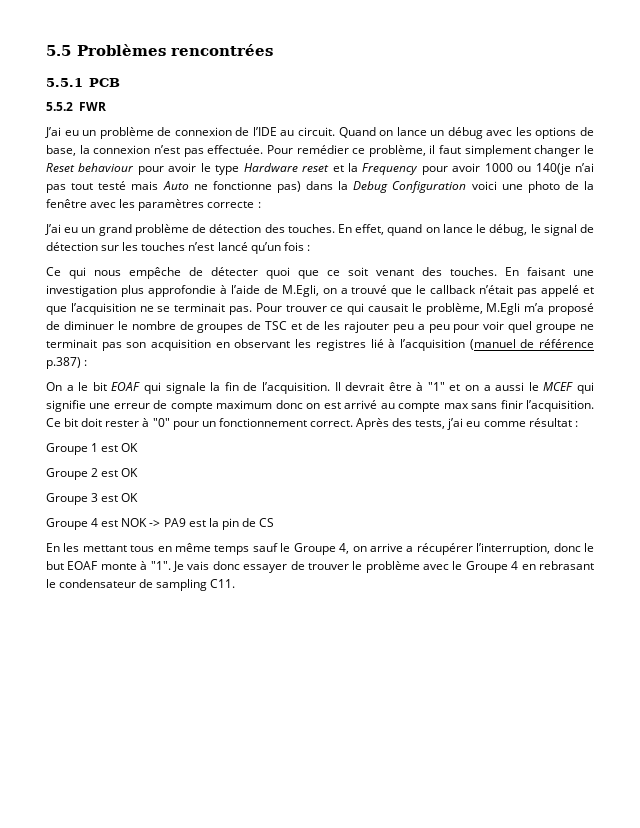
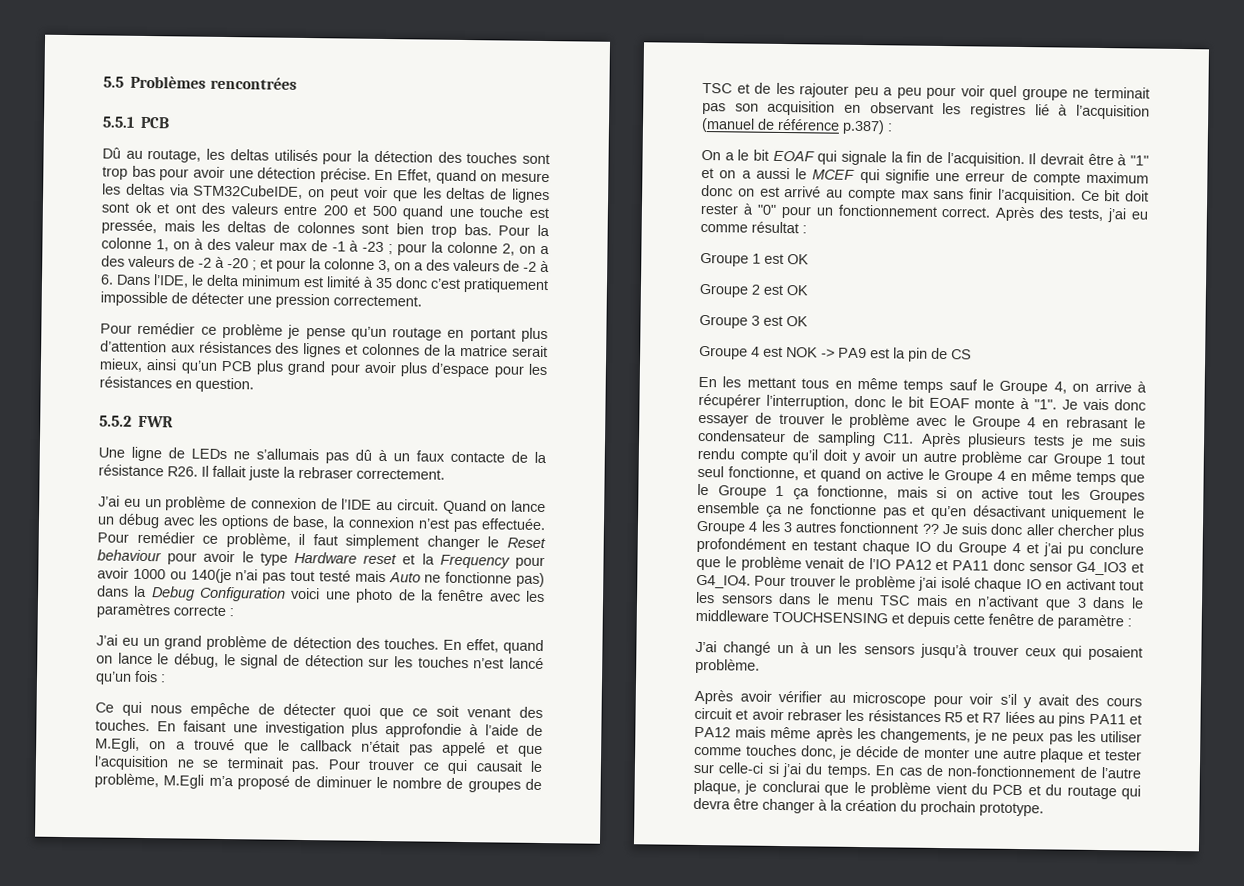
[46,102,106,111] 5.5.2 FWR -> [102,147,551,165] [102,165,550,185] [102,183,550,204] [101,201,549,220] [101,219,550,238] [101,237,550,256] [101,255,550,273] [100,274,549,294] [100,291,422,309] [100,322,548,343] [100,340,548,358] [99,358,547,378] [99,376,254,393] [99,415,175,428] [98,446,547,464] [98,464,445,481] Dû au routage, les deltas utilisés pour la détection des touches sont trop bas pour avoir une détection précise. En Effet, quand on mesure les deltas via STM32CubeIDE, on peut voir que les deltas de lignes sont ok et ont des valeurs entre 200 et 500 quand une touche est pressée, mais les deltas de colonnes sont bien trop bas. Pour la colonne 1, on à des valeur max de -1 à -23 ; pour la colonne 2, on a des valeurs de -2 à -20 ; et pour la colonne 3, on a des valeurs de -2 à 6. Dans l’IDE, le delta minimum est limité à 35 donc c’est pratiquement impossible de détecter une pression correctement. // Pour remédier ce problème je pense qu’un routage en portant plus d’attention aux résistances des lignes et colonnes de la matrice serait mieux, ainsi qu’un PCB plus grand pour avoir plus d’espace pour les résistances en question. // 5.5.2 FWR // Une ligne de LEDs ne s’allumais pas dû à un faux contacte de la résistance R26. Il fallait juste la rebraser correctement.
[406,546,414,552] a -> [1137,381,1147,393] à
[46,561,64,570] but -> [907,396,924,408] bit
(236, 583) none -> [920,432,1146,449] [697,447,1145,468] [697,465,1145,486] [697,483,1145,504] [697,501,1145,522] [696,520,1145,540] [696,537,1144,557] [696,556,1144,576] [696,574,1144,593] [695,591,1144,611] [695,609,1132,630] [695,640,1143,661] [695,658,760,674] [694,689,1142,709] [694,707,1142,727] [694,726,1142,745] [694,744,1142,763] [693,762,1141,779] [693,779,1141,800] [693,797,1044,817] Après plusieurs tests je me suis rendu compte qu’il doit y avoir un autre problème car Groupe 1 tout seul fonctionne, et quand on active le Groupe 4 en même temps que le Groupe 1 ça fonctionne, mais si on active tout les Groupes ensemble ça ne fonctionne pas et qu’en désactivant uniquement le Groupe 4 les 3 autres fonctionnent ?? Je suis donc aller chercher plus profondément en testant chaque IO du Groupe 4 et j’ai pu conclure que le problème venait de l’IO PA12 et PA11 donc sensor G4_IO3 et G4_IO4. Pour trouver le problème j’ai isolé chaque IO en activant tout les sensors dans le menu TSC mais en n’activant que 3 dans le middleware TOUCHSENSING et depuis cette fenêtre de paramètre : // J’ai changé un à un les sensors jusqu’à trouver ceux qui posaient problème. // Après avoir vérifier au microscope pour voir s’il y avait des cours circuit et avoir rebraser les résistances R5 et R7 liées au pins PA11 et PA12 mais même après les changements, je ne peux pas les utiliser comme touches donc, je décide de monter une autre plaque et tester sur celle-ci si j’ai du temps. En cas de non-fonctionnement de l’autre plaque, je conclurai que le problème vient du PCB et du routage qui devra être changer à la création du prochain prototype.

